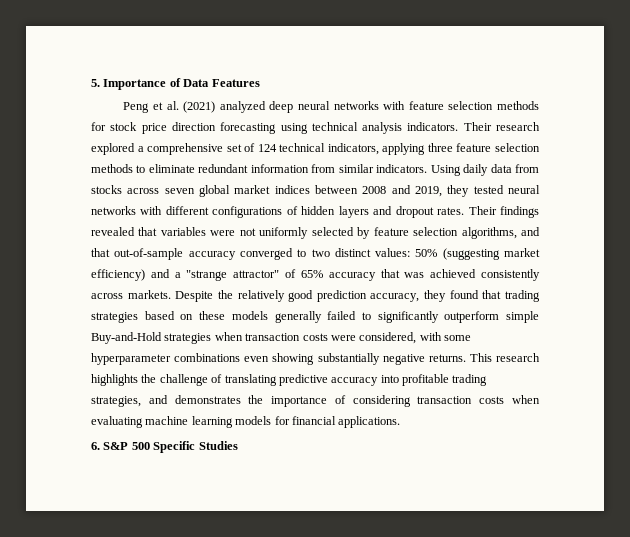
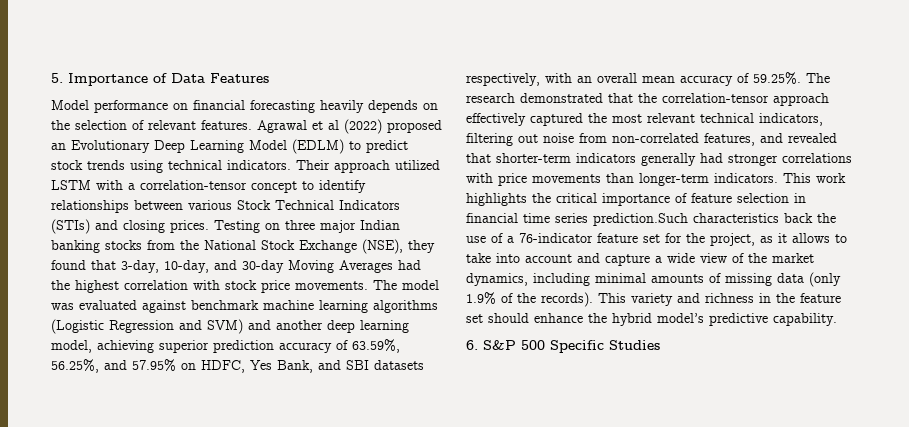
[123,101,539,113] [91,122,277,134] Peng et al. (2021) analyzed deep neural networks with feature selection methods for stock price direction forecasting -> [51,100,438,113] [51,119,442,134] [51,139,408,154] [51,160,125,170] Model performance on financial forecasting heavily depends on the selection of relevant features. Agrawal et al (2022) proposed an Evolutionary Deep Learning Model (EDLM) to predict stock trends
[362,122,403,134] analysis -> (222, 165) none
[496,122,540,131] [91,143,540,155] [91,164,539,176] [91,185,540,197] [91,206,539,218] [91,227,540,239] [91,248,541,260] [91,269,540,281] [91,290,540,302] [91,311,539,323] [91,332,471,344] [91,353,540,365] [91,374,488,386] [91,395,540,407] [91,416,401,428] research explored a comprehensive set of 124 technical indicators, applying three feature selection methods to eliminate redundant information from similar indicators. Using daily data from stocks across seven global market indices between 2008 and 2019, they tested neural networks with different configurations of hidden layers and dropout rates. Their findings revealed that variables were not uniformly selected by feature selection algorithms, and that out-of-sample accuracy converged to two distinct values: 50% (suggesting market efficiency) and a "strange attractor" of 65% accuracy that was achieved consistently across markets. Despite the relatively good prediction accuracy, they found that trading strategies based on these models generally failed to significantly outperform simple Buy-and-Hold strategies when transaction costs were considered, with some hyperparameter combinations even showing substantially negative returns. This research highlights the challenge of translating predictive accuracy into profitable trading strategies, and demonstrates the importance of considering transaction costs when evaluating machine learning models for financial applications. -> [334,160,440,173] [51,180,366,193] [51,200,400,213] [51,219,400,234] [51,239,435,254] [51,260,421,273] [51,280,439,293] [51,300,438,313] [51,319,409,334] [51,339,400,353] [51,359,424,373] [466,72,830,86] [466,93,829,106] [466,113,823,126] [466,133,837,146] [466,153,852,166] [466,173,846,186] [466,193,806,206] [466,213,836,226] [466,233,847,246] [466,253,814,266] [466,272,841,287] [466,292,841,307] [466,313,837,326] approach utilized LSTM with a correlation-tensor concept to identify relationships between various Stock Technical Indicators (STIs) and closing prices. Testing on three major Indian banking stocks from the National Stock Exchange (NSE), they found that 3-day, 10-day, and 30-day Moving Averages had the highest correlation with stock price movements. The model was evaluated against benchmark machine learning algorithms (Logistic Regression and SVM) and another deep learning model, achieving superior prediction accuracy of 63.59%, 56.25%, and 57.95% on HDFC, Yes Bank, and SBI datasets respectively, with an overall mean accuracy of 59.25%. The research demonstrated that the correlation-tensor approach effectively captured the most relevant technical indicators, filtering out noise from non-correlated features, and revealed that shorter-term indicators generally had stronger correlations with price movements than longer-term indicators. This work highlights the critical importance of feature selection in financial time series prediction.Such characteristics back the use of a 76-indicator feature set for the project, as it allows to take into account and capture a wide view of the market dynamics, including minimal amounts of missing data (only 1.9% of the records). This variety and richness in the feature set should enhance the hybrid model’s predictive capability.

